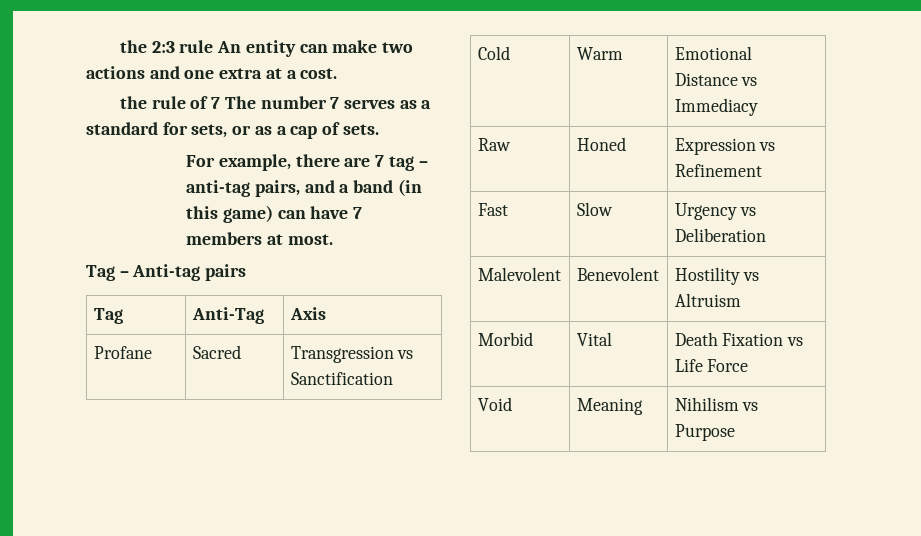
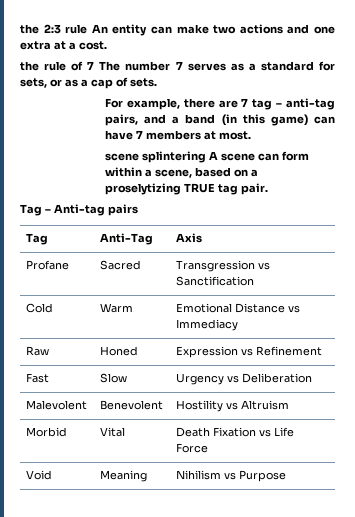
(333, 239) none -> [105,151,310,163] [105,167,259,178] [105,183,269,195] // scene splintering A scene can form within a scene, based on a proselytizing TRUE tag pair.

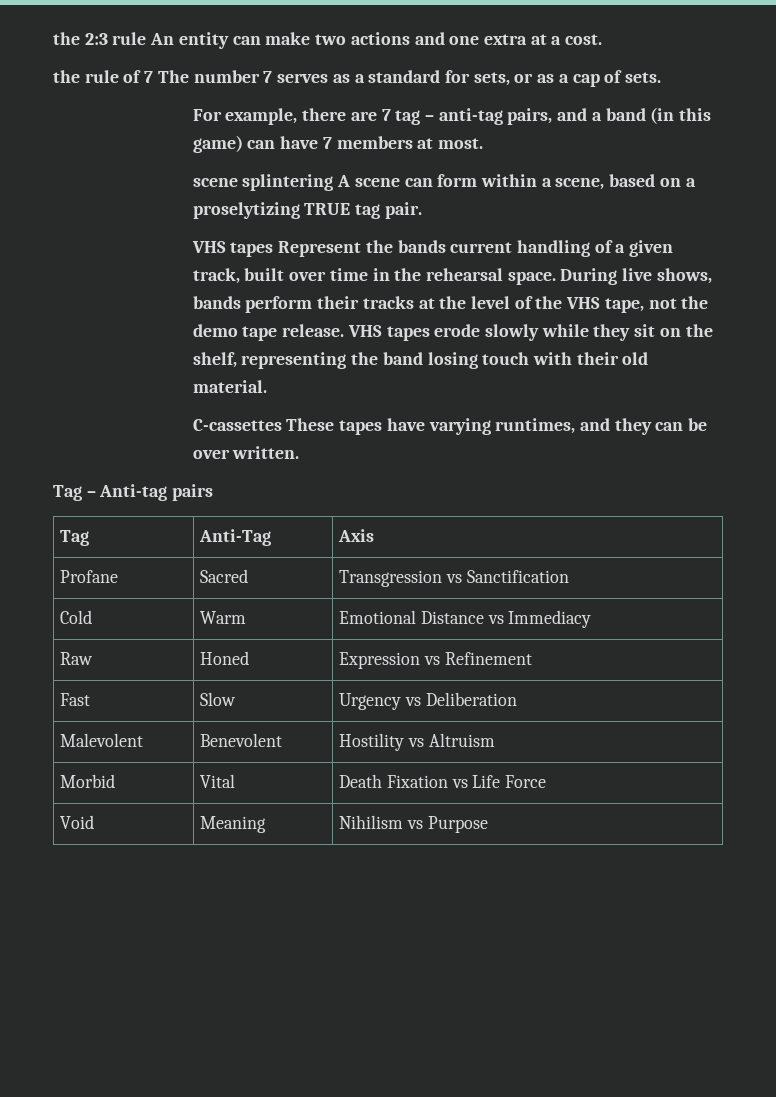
(269, 189) none -> [191,240,674,257] [192,268,712,285] [192,296,709,313] [192,324,713,341] [192,352,649,369] [192,380,267,393] [192,418,708,435] [192,446,300,459] // VHS tapes Represent the bands current handling of a given track, built over time in the rehearsal space. During live shows, bands perform their tracks at the level of the VHS tape, not the demo tape release. VHS tapes erode slowly while they sit on the shelf, representing the band losing touch with their old material. // C-cassettes These tapes have varying runtimes, and they can be over written.

